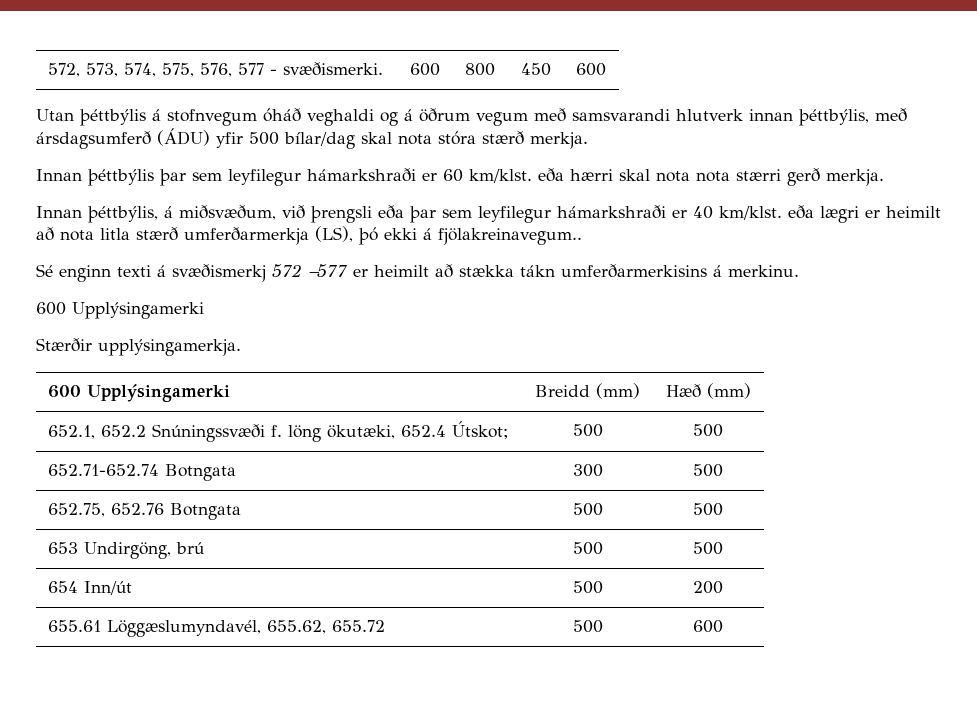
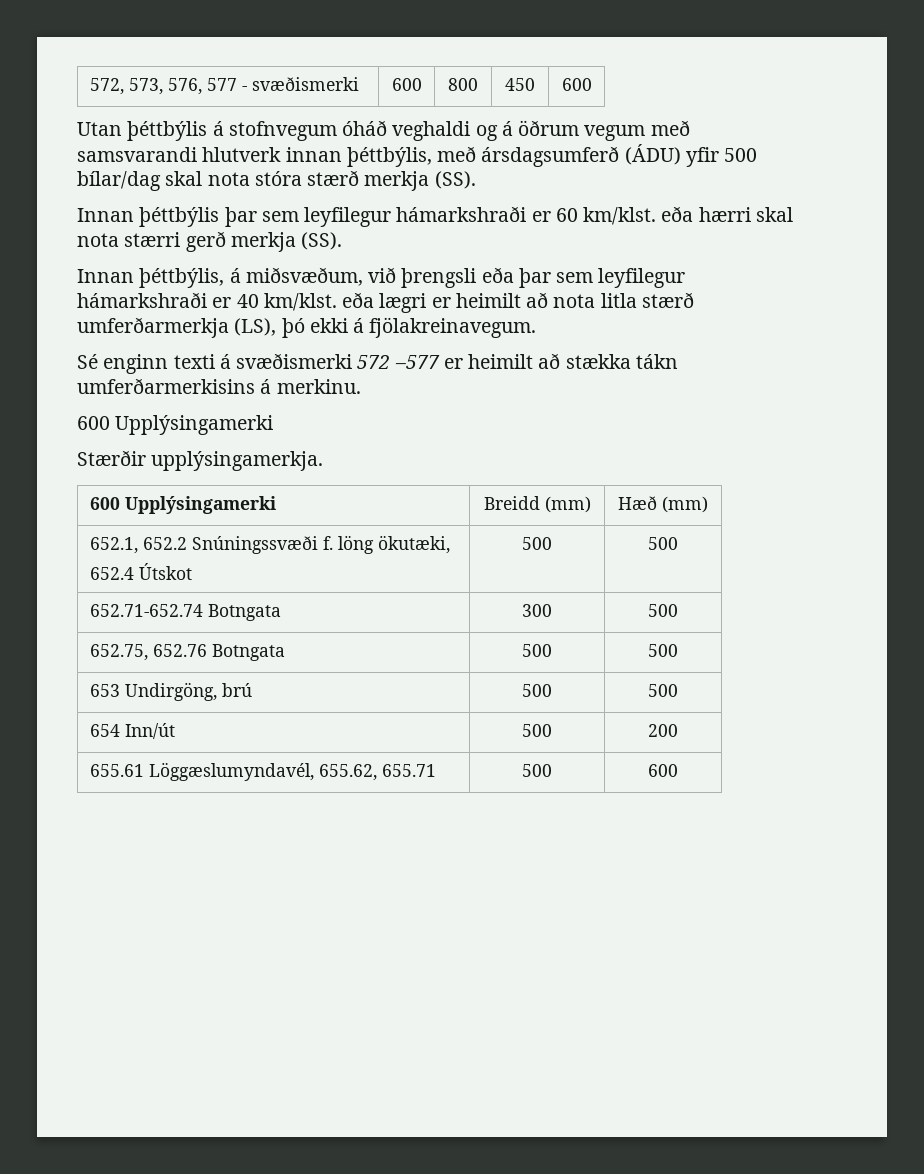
[124,63,195,77] 574, 575, -> (163, 86) none
[283,62,384,76] svæðismerki. -> [251,77,359,91] svæðismerki
[530,132,588,149] merkja. -> [364,171,476,191] merkja (SS).
[696,171,730,182] nota -> (119, 240) none
[826,169,884,186] merkja. -> [230,232,343,252] merkja (SS).
[438,228,582,245] fjölakreinavegum.. -> [369,317,537,338] fjölakreinavegum.
[172,264,266,282] svæðismerkj -> [236,353,353,369] svæðismerki
[401,421,509,439] 652.4 Útskot; -> [89,563,192,580] // 652.4 Útskot
[332,620,386,632] 655.72 -> [381,764,436,777] 655.71

